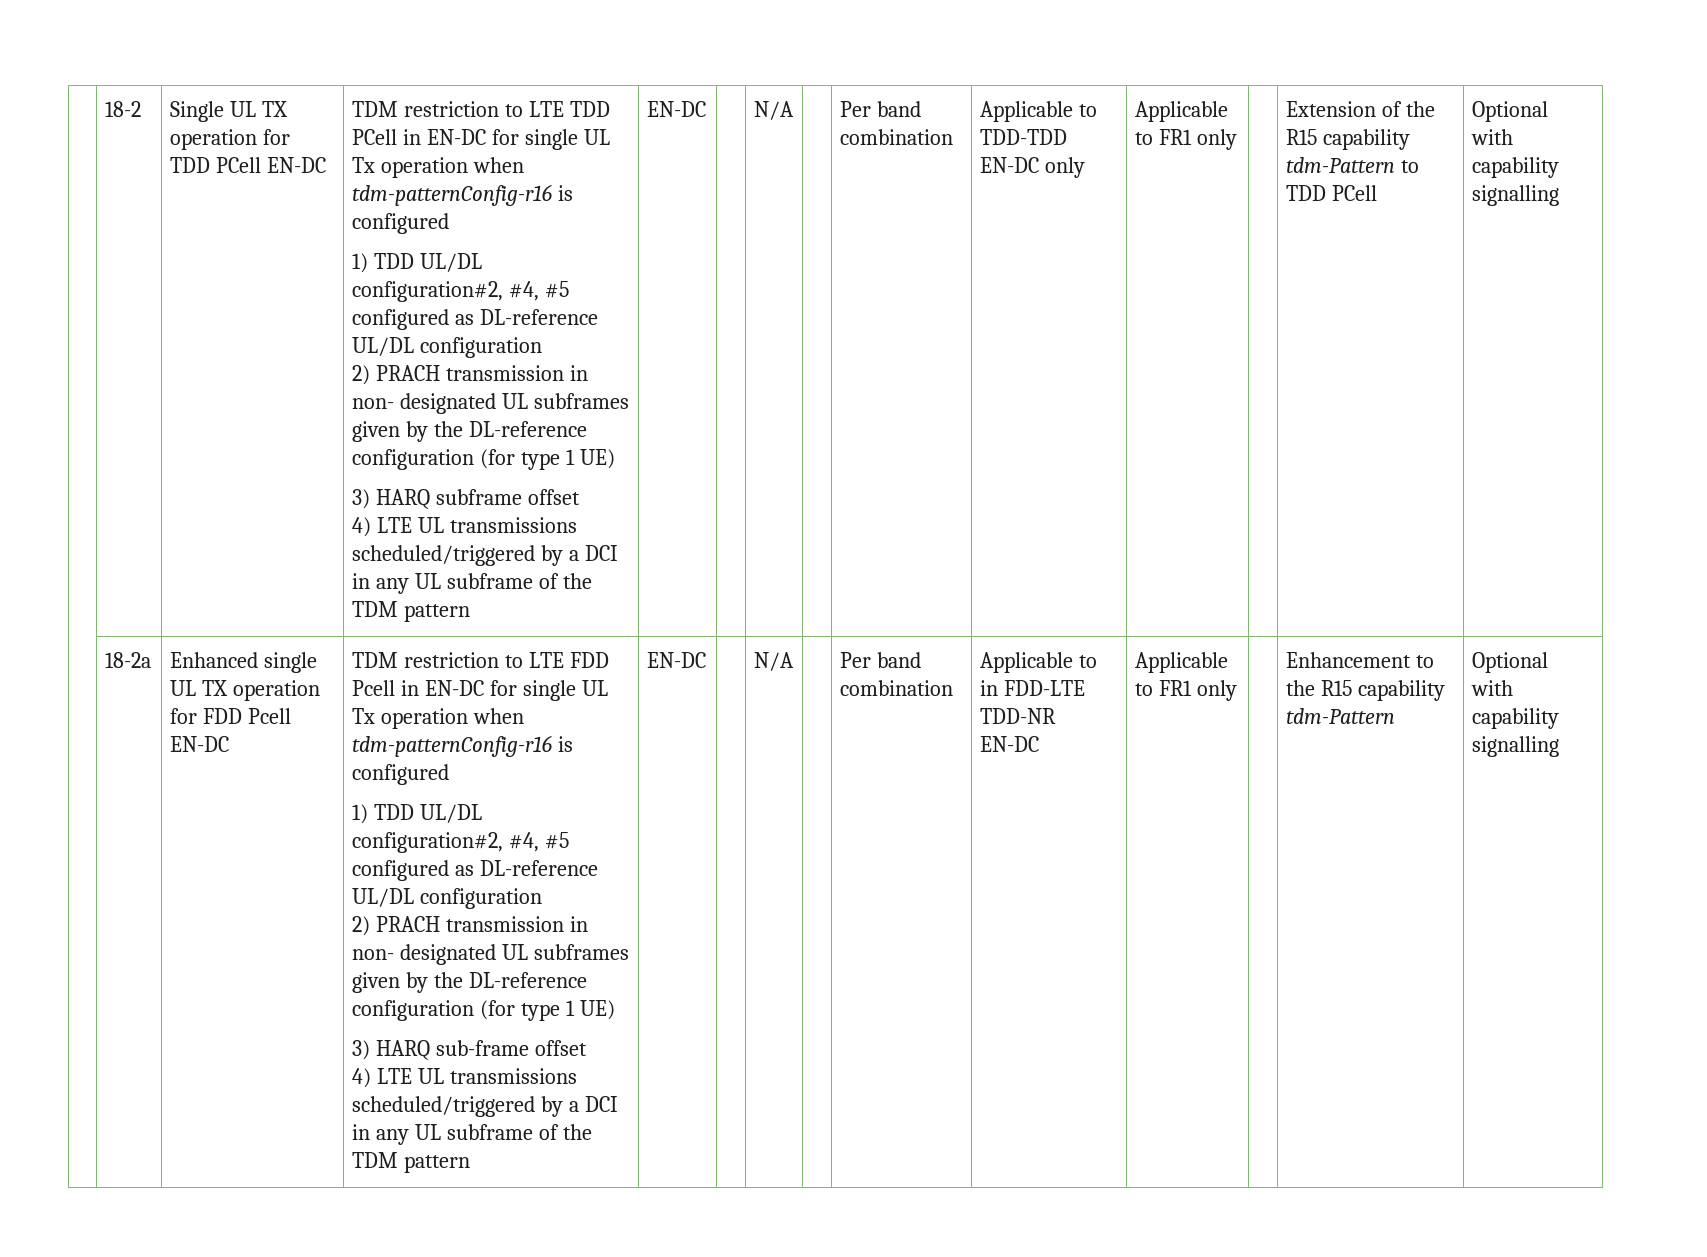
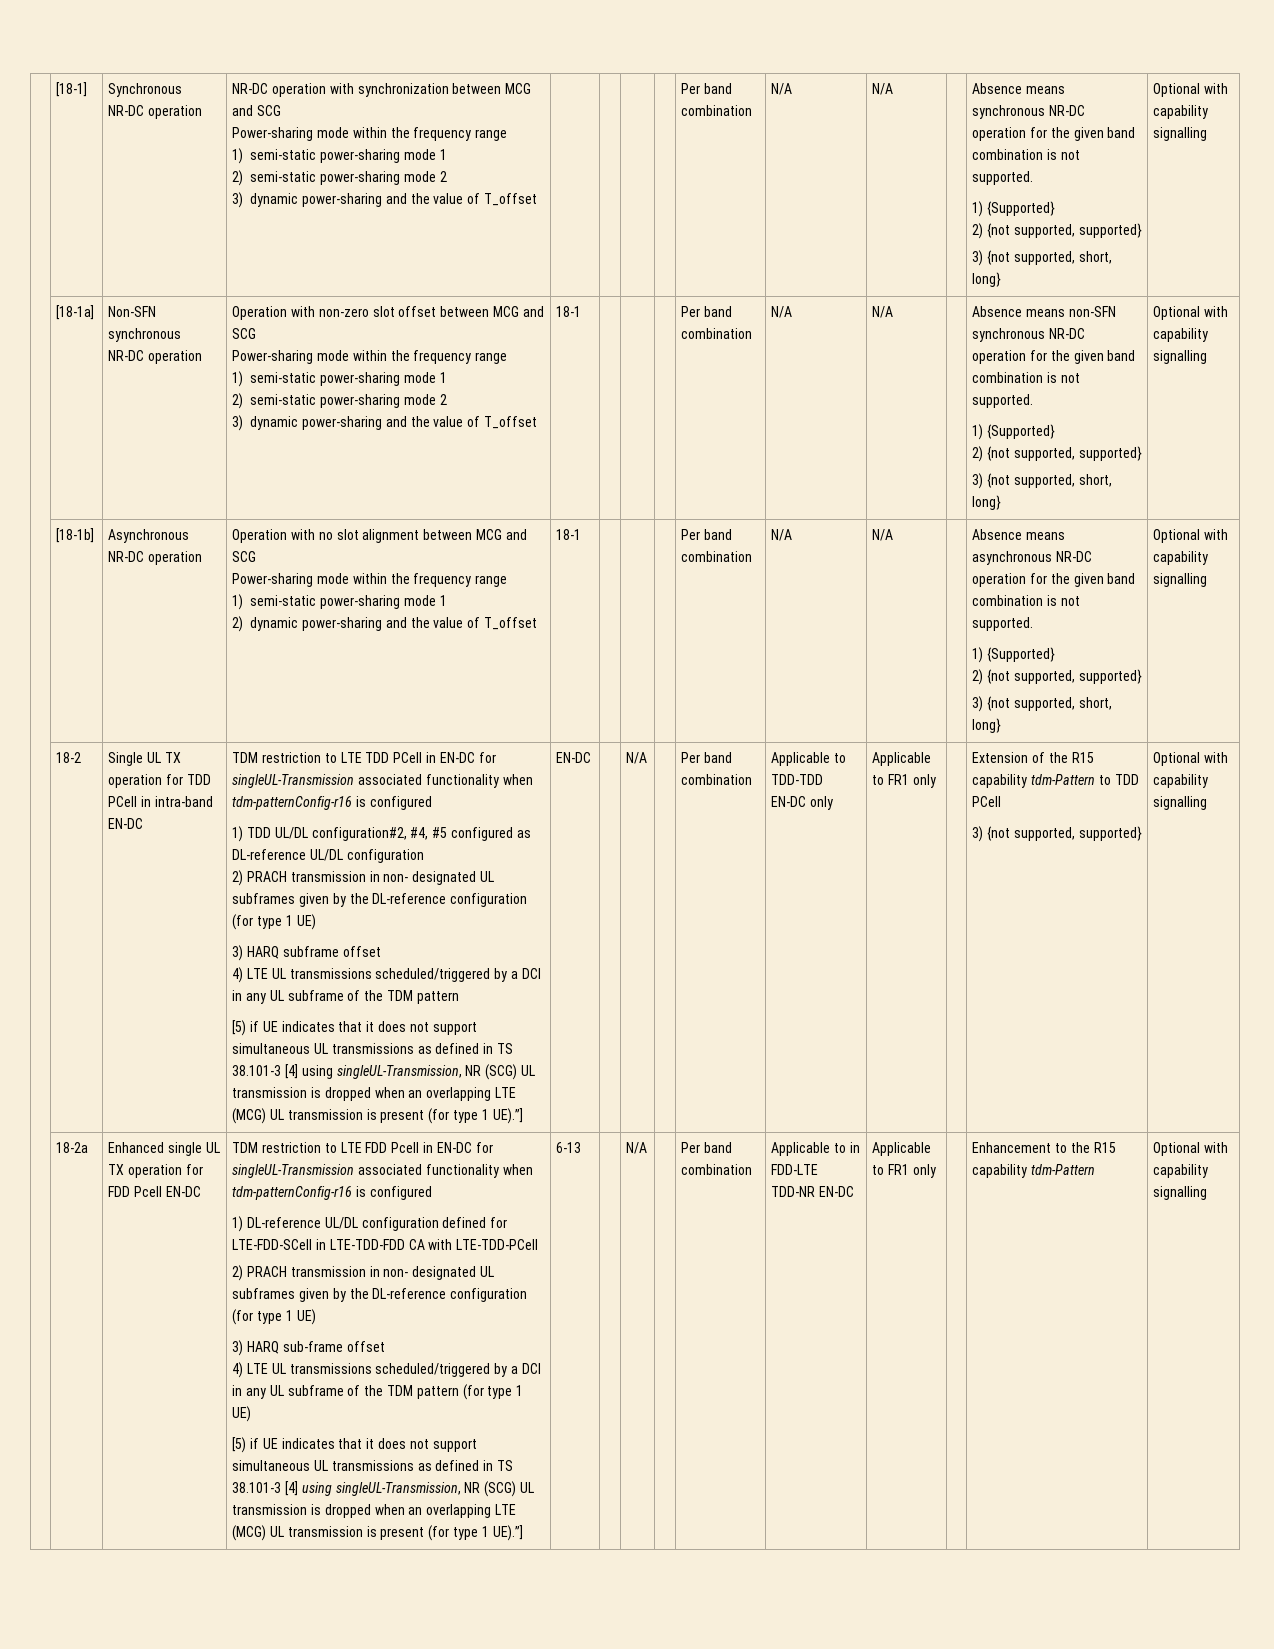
(104, 109) none -> [56,82,88,97] [108,83,183,97] [108,105,203,119] [232,83,532,97] [232,105,282,116] [232,127,508,141] [232,148,447,164] [232,170,447,186] [232,192,538,208] [681,83,733,94] [681,105,753,116] [771,83,793,95] [872,83,894,95] [972,83,1066,94] [972,105,1086,119] [972,127,1136,141] [972,149,1080,160] [972,171,1034,185] [972,201,1056,217] [972,223,1142,239] [972,250,1112,266] [972,272,1002,287] [1153,83,1229,97] [1153,105,1209,119] [1153,127,1208,141] [56,305,95,320] [108,306,157,317] [108,328,182,342] [108,350,203,364] [232,306,544,320] [232,328,257,339] [232,350,508,364] [232,371,447,387] [232,393,447,409] [232,415,538,431] [556,306,582,317] [681,306,733,317] [681,328,753,339] [771,306,793,318] [872,306,894,318] [972,306,1116,317] [972,328,1086,342] [972,350,1136,364] [972,372,1080,383] [972,394,1034,408] [972,424,1056,440] [972,446,1142,462] [972,473,1112,489] [972,495,1002,510] [1153,306,1229,320] [1153,328,1209,342] [1153,350,1208,364] [56,528,95,543] [108,529,190,543] [108,551,203,565] [232,529,527,543] [232,551,257,562] [232,573,508,587] [232,594,447,610] [232,616,538,632] [556,529,582,540] [681,529,733,540] [681,551,753,562] [771,529,793,541] [872,529,894,541] [972,529,1066,540] [972,551,1093,565] [972,573,1136,587] [972,595,1080,606] [972,617,1034,631] [972,647,1056,663] [972,669,1142,685] [972,696,1112,712] [972,718,1002,733] [1153,529,1229,543] [1153,551,1209,565] [1153,573,1208,587] | [18-1] | Synchronous NR-DC operation | NR-DC operation with synchronization between MCG and SCG // Power-sharing mode within the frequency range // 1) semi-static power-sharing mode 1 // 2) semi-static power-sharing mode 2 // 3) dynamic power-sharing and the value of T_offset | | | | | Per band combination | N/A | N/A | | Absence means synchronous NR-DC operation for the given band combination is not supported. // 1) {Supported} // 2) {not supported, supported} // 3) {not supported, short, long} | Optional with capability signalling // | [18-1a] | Non-SFN synchronous NR-DC operation | Operation with non-zero slot offset between MCG and SCG // Power-sharing mode within the frequency range // 1) semi-static power-sharing mode 1 // 2) semi-static power-sharing mode 2 // 3) dynamic power-sharing and the value of T_offset | 18-1 | | | | Per band combination | N/A | N/A | | Absence means non-SFN synchronous NR-DC operation for the given band combination is not supported. // 1) {Supported} // 2) {not supported, supported} // 3) {not supported, short, long} | Optional with capability signalling // | [18-1b] | Asynchronous NR-DC operation | Operation with no slot alignment between MCG and SCG // Power-sharing mode within the frequency range // 1) semi-static power-sharing mode 1 // 2) dynamic power-sharing and the value of T_offset | 18-1 | | | | Per band combination | N/A | N/A | | Absence means asynchronous NR-DC operation for the given band combination is not supported. // 1) {Supported} // 2) {not supported, supported} // 3) {not supported, short, long} | Optional with capability signalling //
(261, 165) none -> [141,796,213,807] in intra-band
[524,129,610,150] [351,157,468,178] single UL Tx operation -> [232,774,499,788] singleUL-Transmission associated functionality
(470, 613) none -> [232,1020,477,1036] [232,1043,514,1054] [232,1064,536,1080] [232,1087,517,1101] [232,1108,523,1124] // [5) if UE indicates that it does not support simultaneous UL transmissions as defined in TS 38.101-3 [4] using singleUL-Transmission, NR (SCG) UL transmission is dropped when an overlapping LTE (MCG) UL transmission is present (for type 1 UE).”]
(1377, 193) none -> [972,826,1142,842] // 3) {not supported, supported}
[522,680,608,701] [351,708,524,729] [351,735,573,757] [351,764,449,785] [351,804,482,824] [351,832,569,853] [351,860,598,881] [351,888,542,909] single UL Tx operation when tdm-patternConfig-r16 is configured // 1) TDD UL/DL configuration#2, #4, #5 configured as DL-reference UL/DL configuration -> [232,1164,533,1178] [232,1186,432,1200] [232,1216,508,1232] [232,1239,539,1250] singleUL-Transmission associated functionality when tdm-patternConfig-r16 is configured // 1) DL-reference UL/DL configuration defined for LTE-FDD-SCell in LTE-TDD-FDD CA with LTE-TDD-PCell
[646,652,706,668] | EN-DC -> [462,1384,524,1400] [232,1406,252,1422] [232,1437,477,1453] [232,1460,514,1471] [232,1481,535,1497] [232,1504,517,1518] [232,1525,523,1541] [556,1142,582,1153] (for type 1 UE) // [5) if UE indicates that it does not support simultaneous UL transmissions as defined in TS 38.101-3 [4] using singleUL-Transmission, NR (SCG) UL transmission is dropped when an overlapping LTE (MCG) UL transmission is present (for type 1 UE).”] | 6-13

